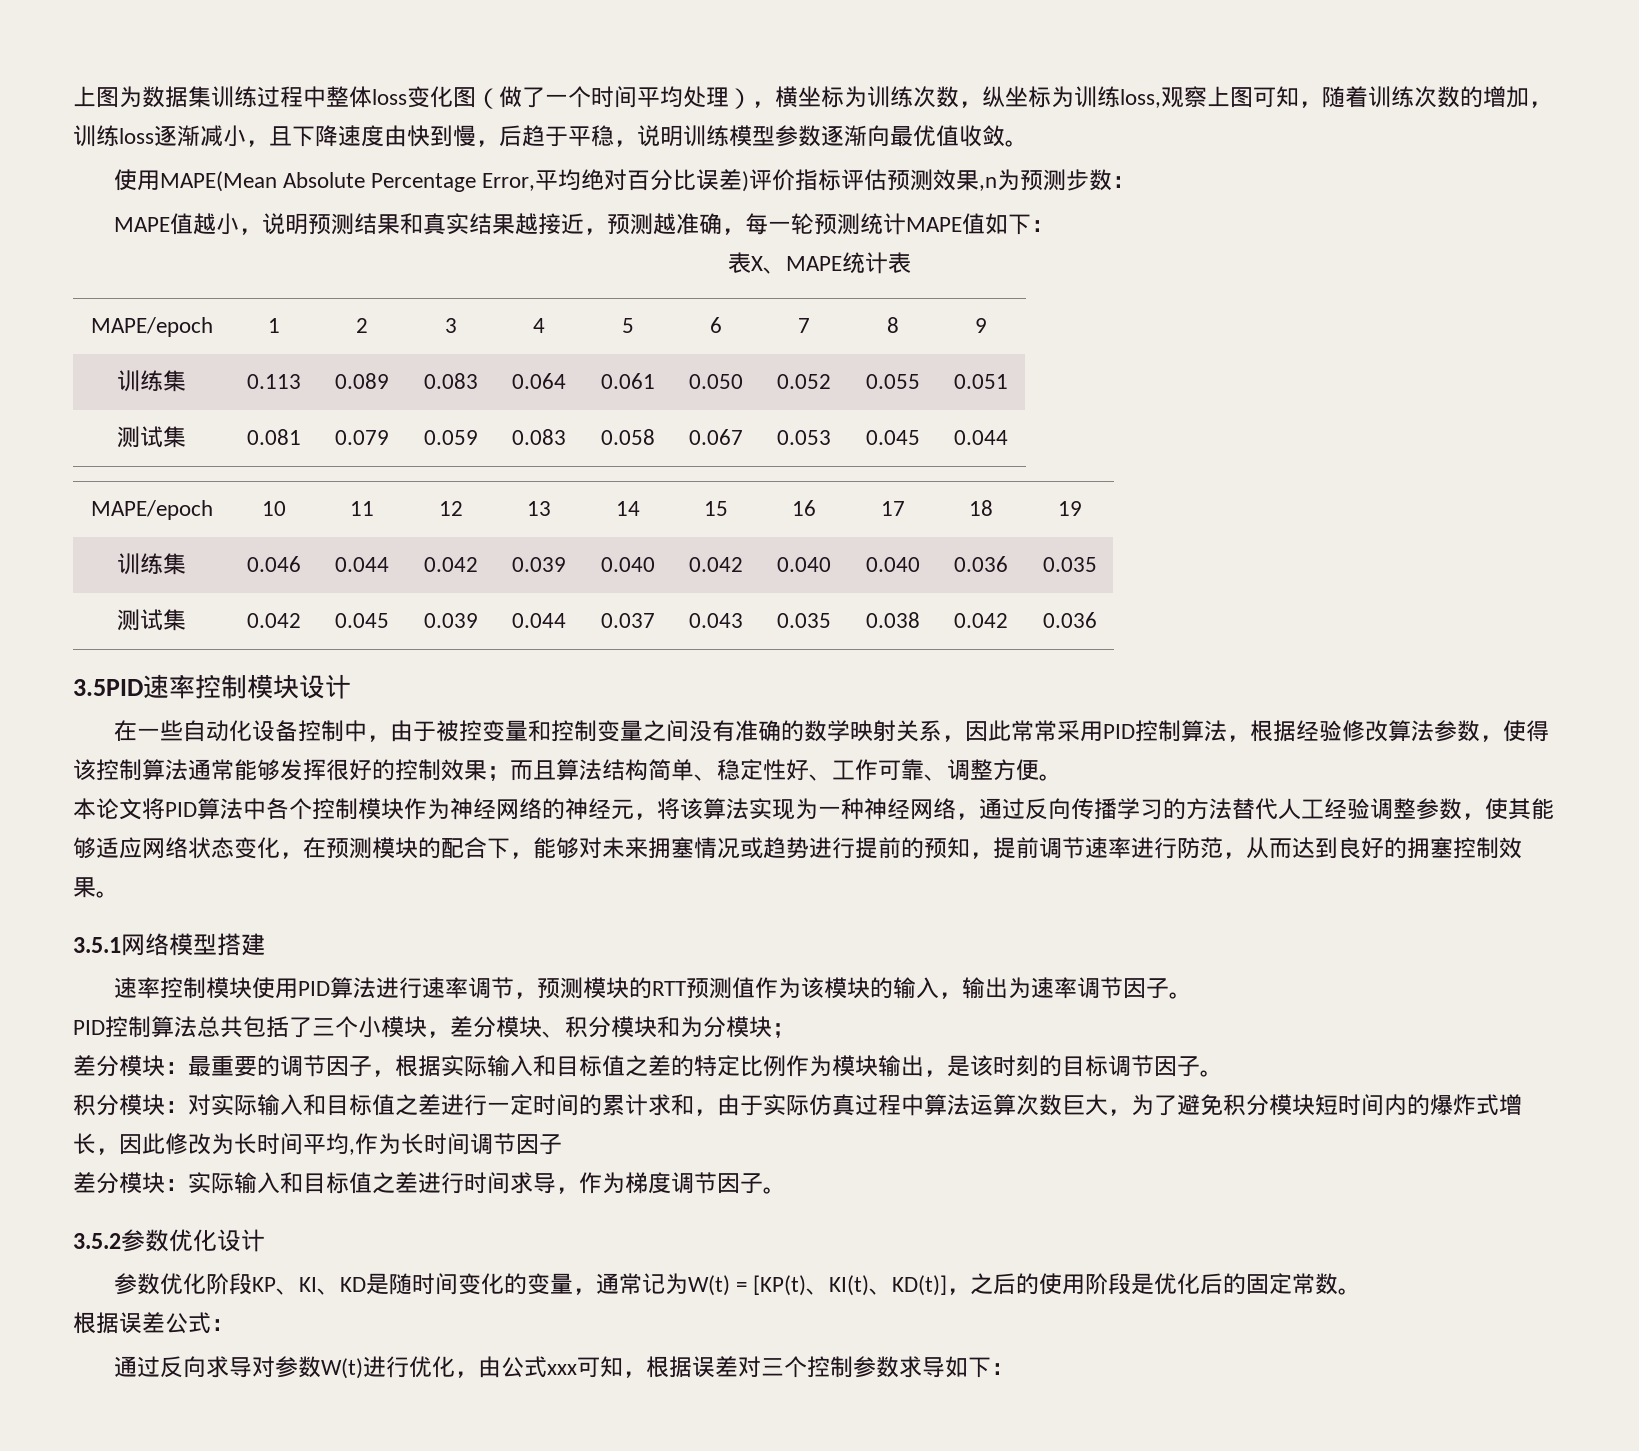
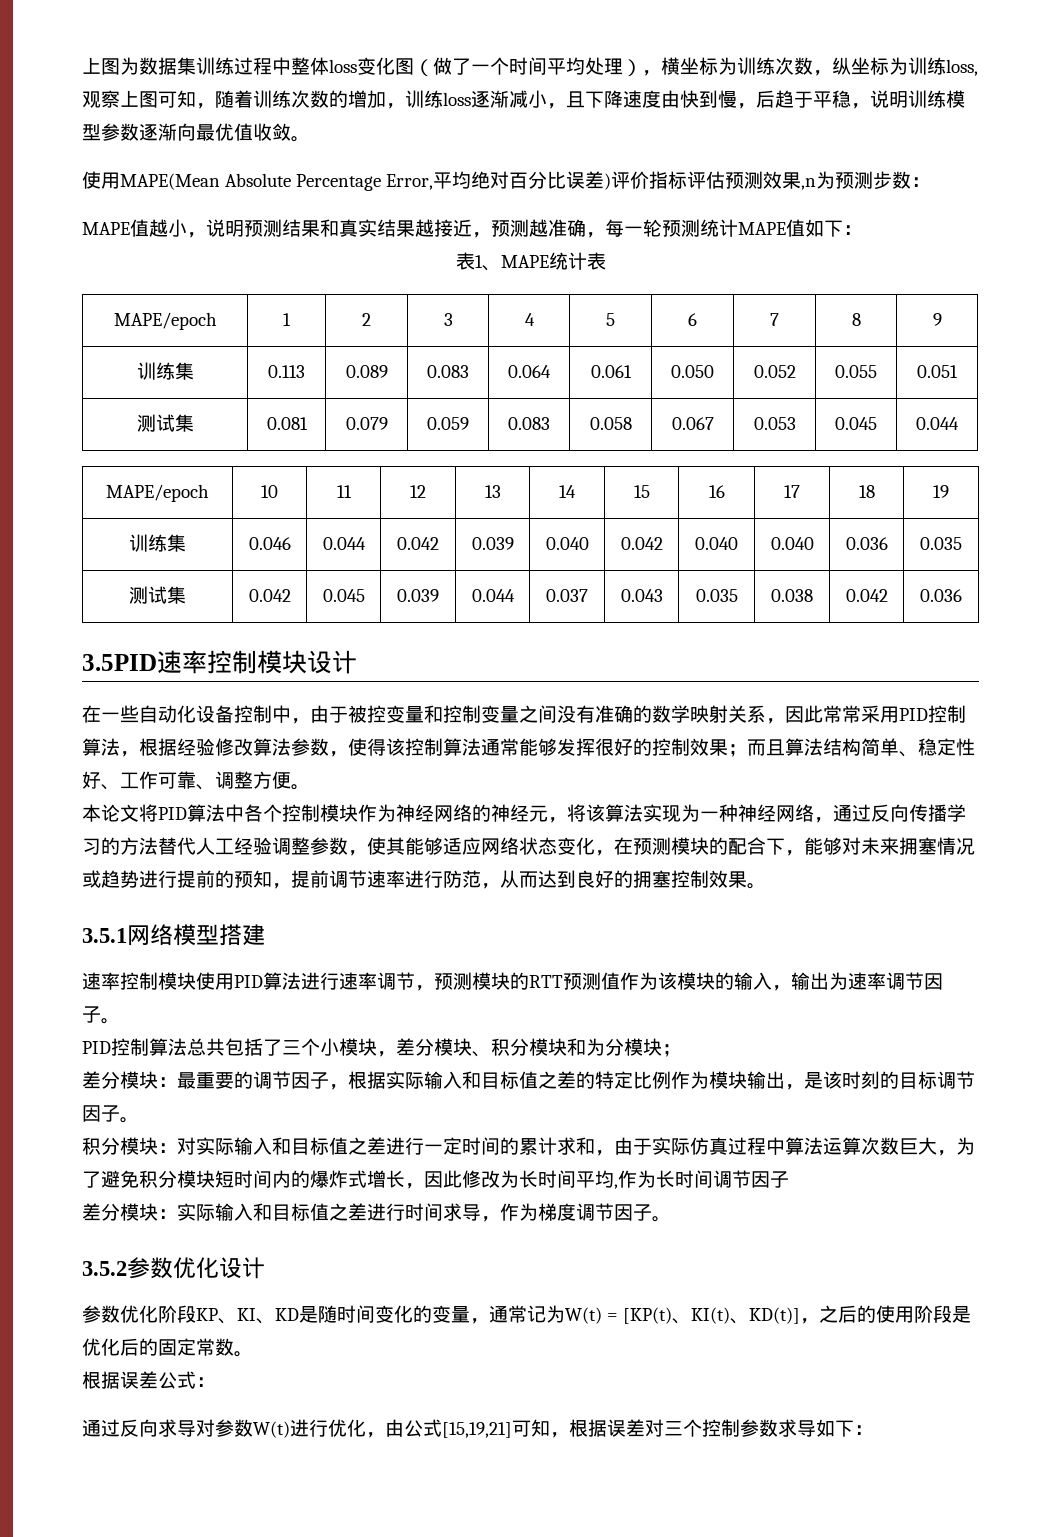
[751,256,763,271] X -> [474,255,483,268] 1
[546,1364,577,1375] xxx -> [442,1422,512,1438] [15,19,21]

